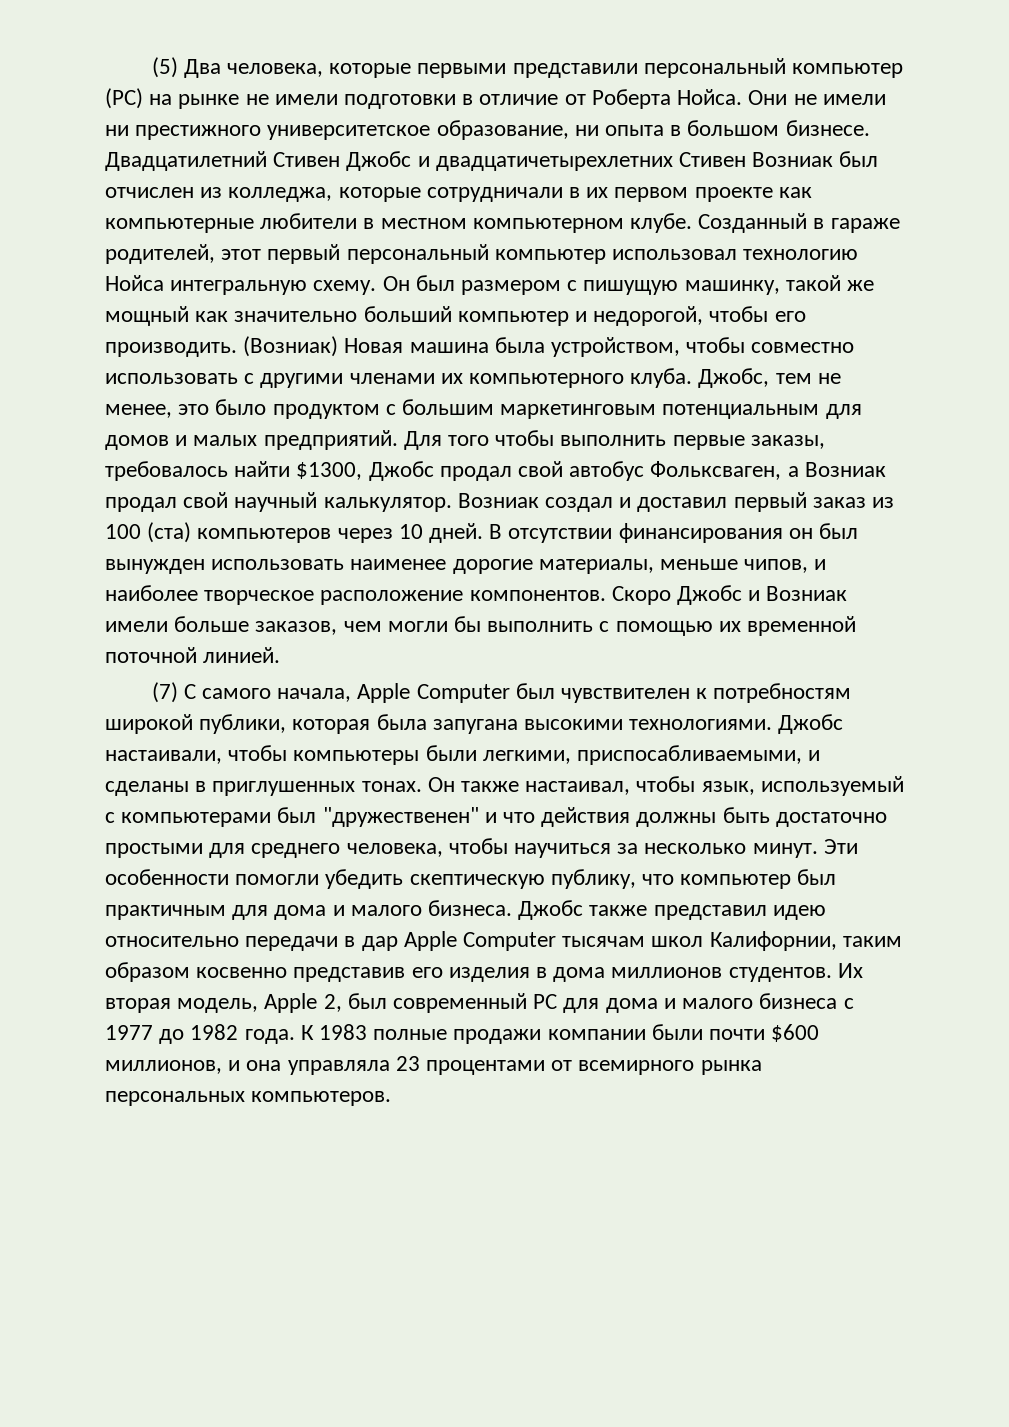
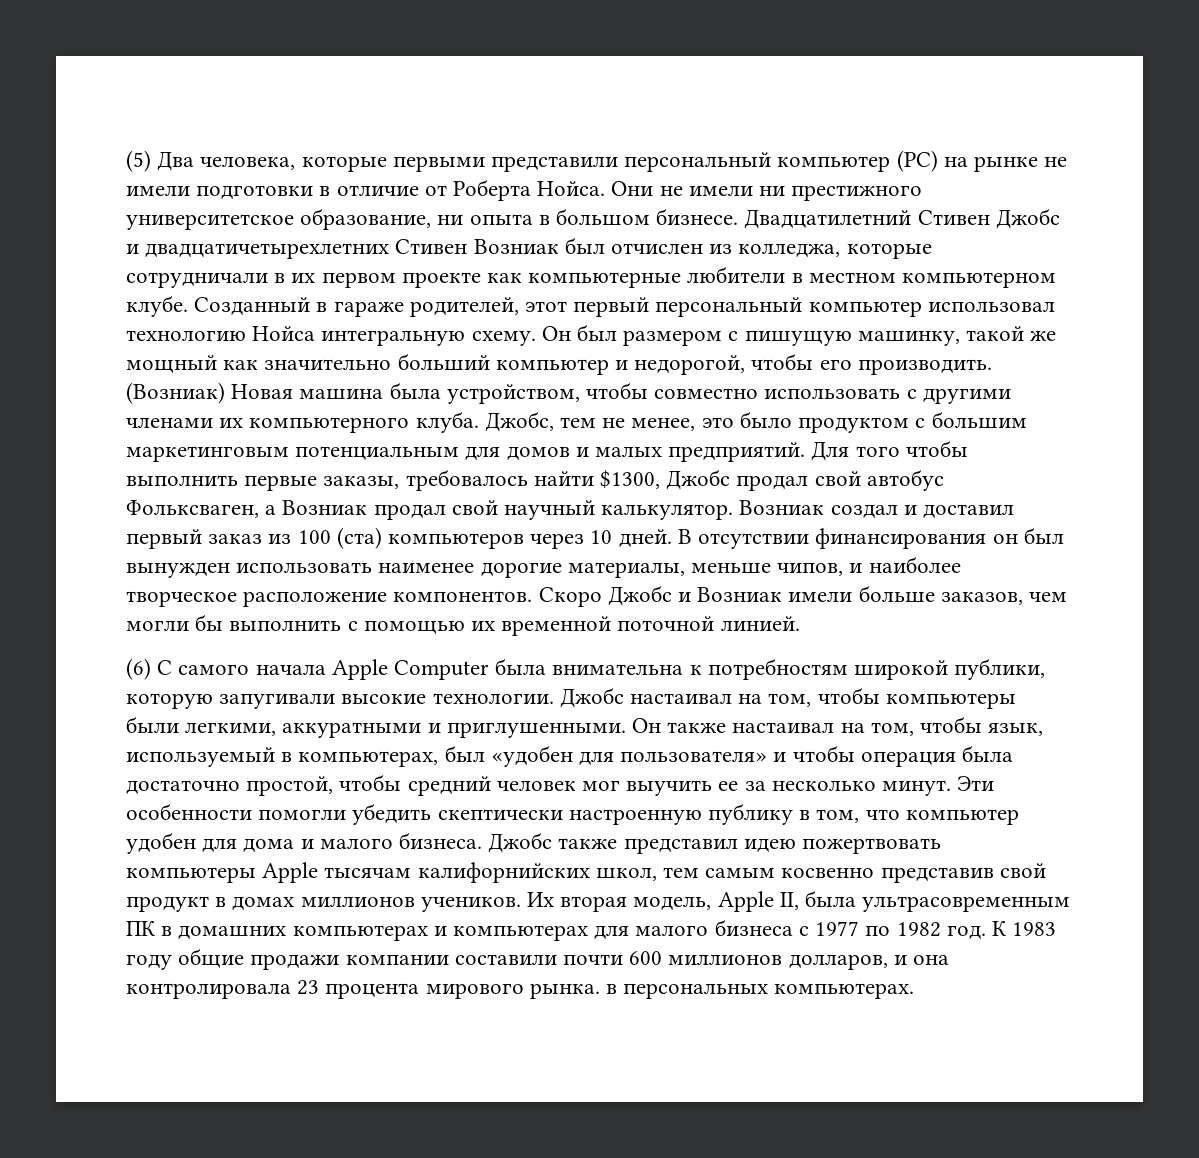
[151,682,178,703] (7) -> [126,658,151,680] (6)
[277,683,690,703] начала, Apple Computer был чувствителен -> [255,658,684,680] начала Apple Computer была внимательна
[292,714,844,734] [105,745,821,765] [105,776,904,796] [105,807,887,827] [105,838,612,858] которая была запугана высокими технологиями. Джобс настаивали, чтобы компьютеры были легкими, приспосабливаемыми, и сделаны в приглушенных тонах. Он также настаивал, чтобы язык, используемый с компьютерами был "дружественен" и что действия должны быть достаточно простыми для среднего человека, чтобы научиться -> [126,687,1016,709] [126,716,1044,738] [126,745,1014,767] [126,774,739,796] которую запугивали высокие технологии. Джобс настаивал на том, чтобы компьютеры были легкими, аккуратными и приглушенными. Он также настаивал на том, чтобы язык, используемый в компьютерах, был «удобен для пользователя» и чтобы операция была достаточно простой, чтобы средний человек мог выучить ее
[409,869,837,889] [105,905,226,920] скептическую публику, что компьютер был практичным -> [437,803,1019,825] [126,832,196,854] скептически настроенную публику в том, что компьютер удобен
[105,931,902,951] [105,962,863,982] [105,993,854,1013] [105,1024,820,1044] [105,1056,762,1075] [105,1091,392,1106] относительно передачи в дар Apple Computer тысячам школ Калифорнии, таким образом косвенно представив его изделия в дома миллионов студентов. Их вторая модель, Apple 2, был современный PC для дома и малого бизнеса с 1977 до 1982 года. К 1983 полные продажи компании были почти $600 миллионов, и она управляла 23 процентами от всемирного рынка персональных компьютеров. -> [802,838,942,854] [126,862,1046,883] [126,890,1071,912] [126,919,1057,941] [126,948,950,970] [126,980,915,999] пожертвовать компьютеры Apple тысячам калифорнийских школ, тем самым косвенно представив свой продукт в домах миллионов учеников. Их вторая модель, Apple II, была ультрасовременным ПК в домашних компьютерах и компьютерах для малого бизнеса с 1977 по 1982 год. К 1983 году общие продажи компании составили почти 600 миллионов долларов, и она контролировала 23 процента мирового рынка. в персональных компьютерах.

